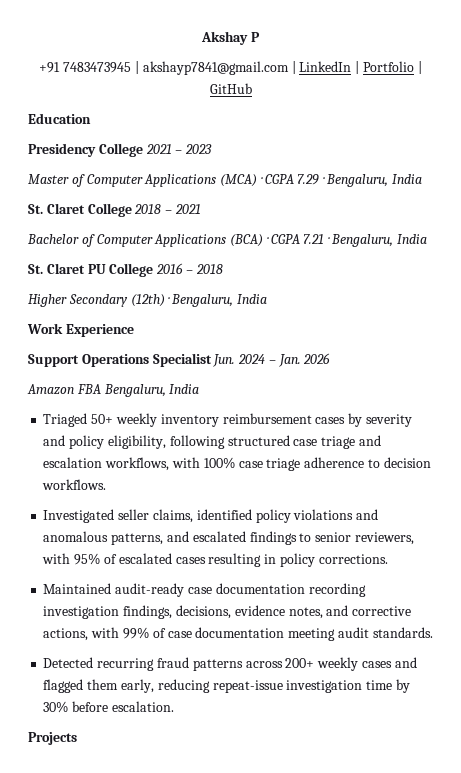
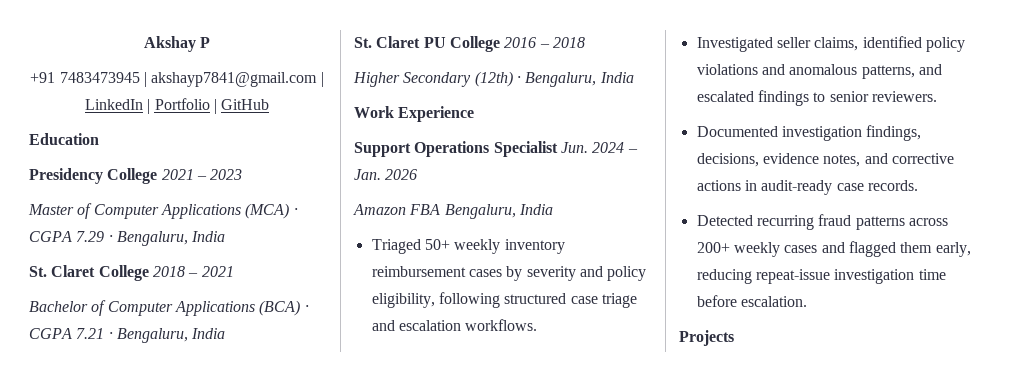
[105,457,431,471] workflows, with 100% case triage adherence to decision -> (461, 325) none
[354,532,414,545] [42,553,388,567] [43,583,366,597] reviewers, with 95% of escalated cases resulting in policy corrections. // Maintained audit-ready case documentation recording -> [871,91,937,102] [696,126,778,137] reviewers. // Documented
[43,627,433,641] actions, with 99% of case documentation meeting audit standards. -> [696,180,918,195] actions in audit-ready case records.
[395,679,410,693] [43,701,69,713] by 30% -> (946, 274) none

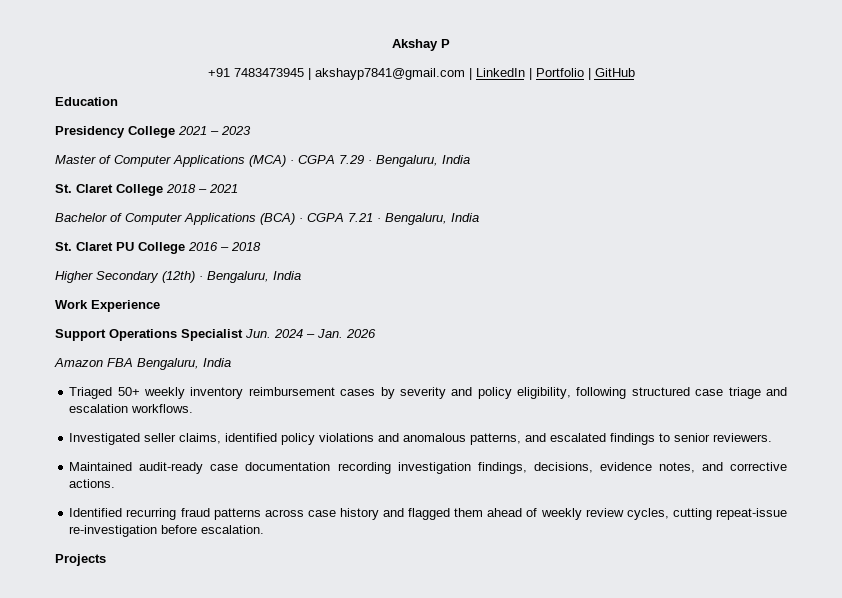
[696,126,778,137] Documented -> [69,462,391,474] Maintained audit-ready case documentation recording
[696,180,918,195] [696,214,948,230] [696,241,971,257] [696,269,946,284] actions in audit-ready case records. // Detected recurring fraud patterns across 200+ weekly cases and flagged them early, reducing repeat-issue investigation time -> [69,479,116,488] [69,508,787,520] [69,525,158,537] actions. // Identified recurring fraud patterns across case history and flagged them ahead of weekly review cycles, cutting repeat-issue re-investigation

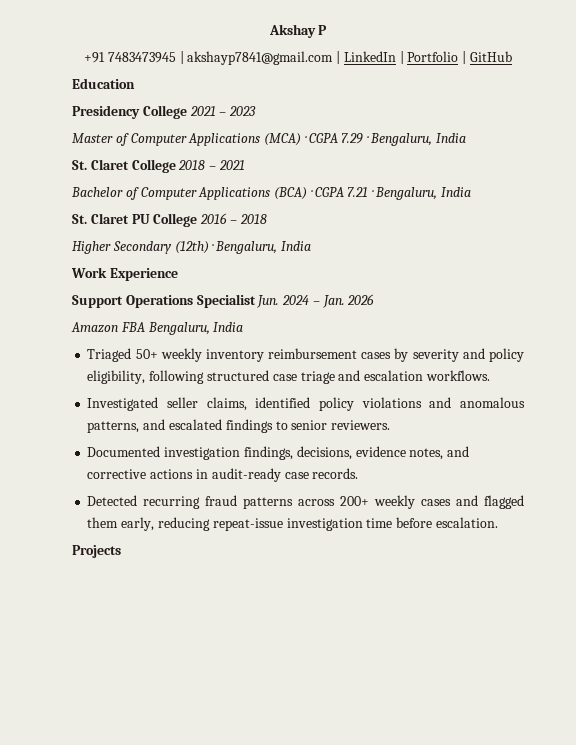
[69,462,391,474] Maintained audit-ready case documentation recording -> [87,446,161,457] Documented
[69,479,116,488] [69,508,787,520] [69,525,158,537] actions. // Identified recurring fraud patterns across case history and flagged them ahead of weekly review cycles, cutting repeat-issue re-investigation -> [150,468,359,482] [87,495,525,509] [87,517,393,531] actions in audit-ready case records. // Detected recurring fraud patterns across 200+ weekly cases and flagged them early, reducing repeat-issue investigation time

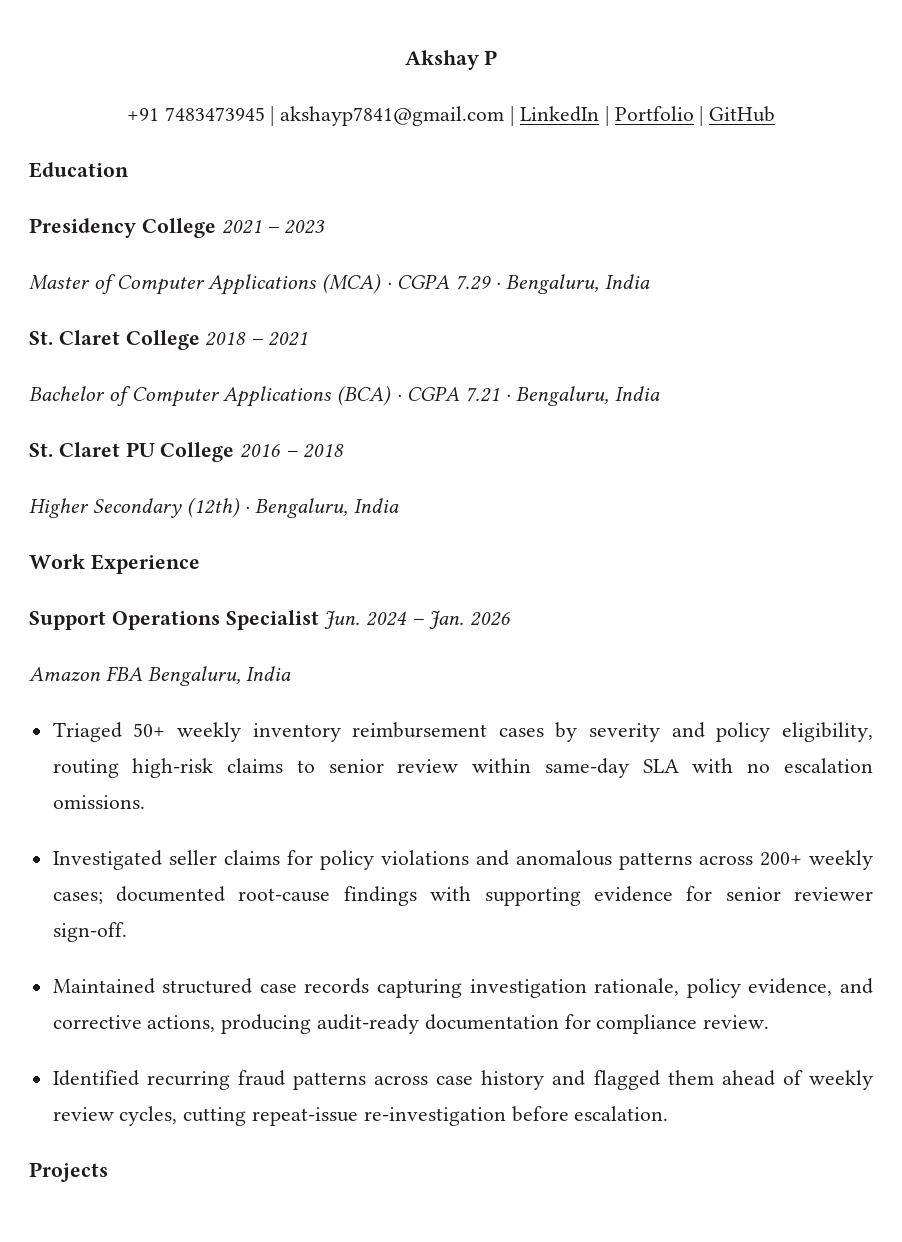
[149,370,490,384] following structured case triage and escalation workflows. -> [52,758,873,778] [52,795,145,809] routing high-risk claims to senior review within same-day SLA with no escalation omissions.
[206,397,311,411] claims, identified -> [223,850,313,865] claims for
[87,419,391,433] [87,446,470,460] [87,468,359,482] [87,495,525,509] [87,517,393,531] patterns, and escalated findings to senior reviewers. // Documented investigation findings, decisions, evidence notes, and corrective actions in audit-ready case records. // Detected recurring fraud patterns across 200+ weekly cases and flagged them early, reducing repeat-issue investigation time -> [618,850,873,870] [52,886,874,906] [52,922,127,942] [52,978,873,998] [52,1014,770,1034] [52,1070,873,1090] [52,1106,506,1126] patterns across 200+ weekly cases; documented root-cause findings with supporting evidence for senior reviewer sign-off. // Maintained structured case records capturing investigation rationale, policy evidence, and corrective actions, producing audit-ready documentation for compliance review. // Identified recurring fraud patterns across case history and flagged them ahead of weekly review cycles, cutting repeat-issue re-investigation

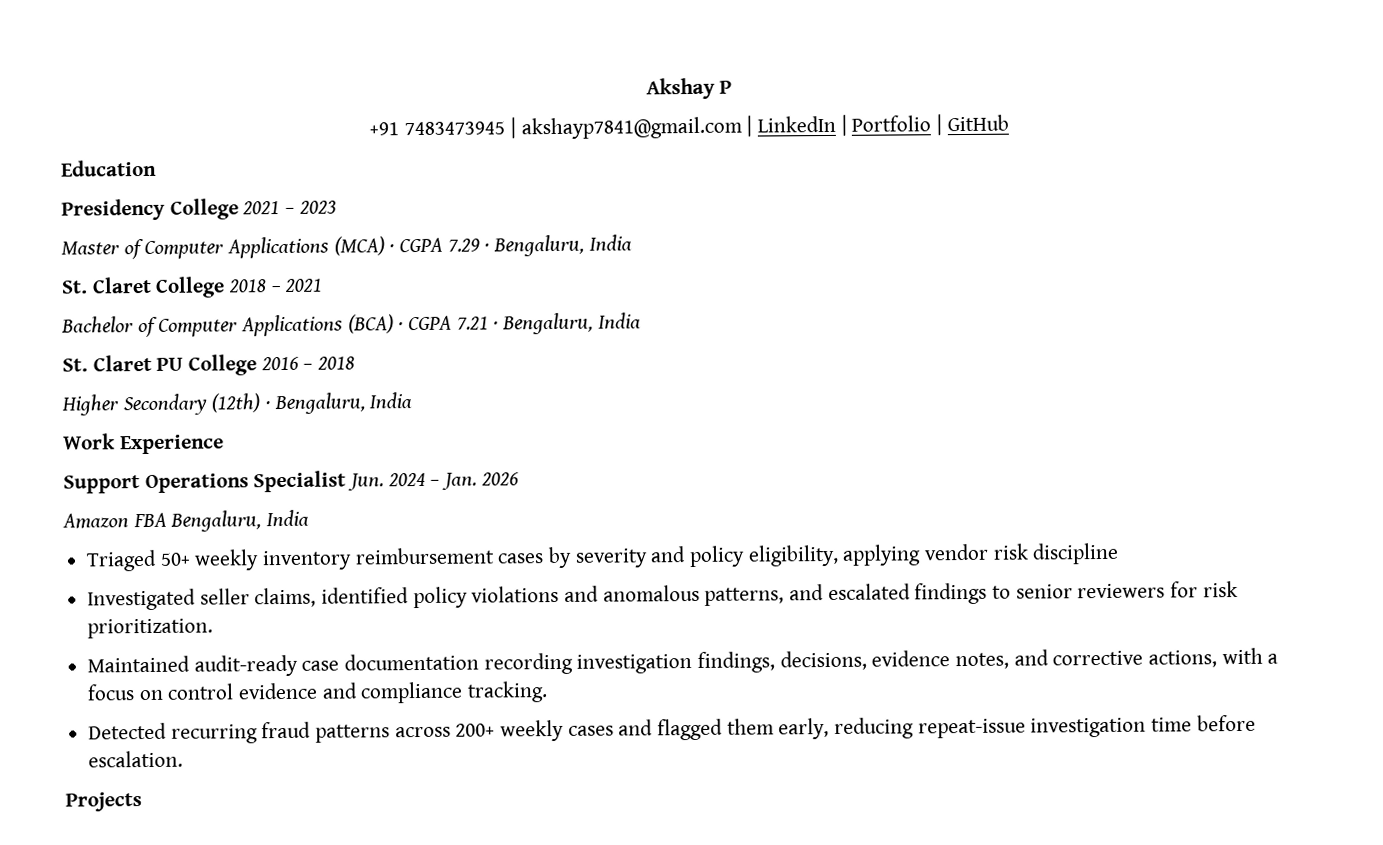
[52,758,873,778] [52,795,145,809] routing high-risk claims to senior review within same-day SLA with no escalation omissions. -> [842,542,1120,566] applying vendor risk discipline
[223,850,313,865] claims for -> [254,587,410,608] claims, identified
[618,850,873,870] [52,886,874,906] [52,922,127,942] [52,978,873,998] [52,1014,770,1034] [52,1070,873,1090] [52,1106,506,1126] patterns across 200+ weekly cases; documented root-cause findings with supporting evidence for senior reviewer sign-off. // Maintained structured case records capturing investigation rationale, policy evidence, and corrective actions, producing audit-ready documentation for compliance review. // Identified recurring fraud patterns across case history and flagged them ahead of weekly review cycles, cutting repeat-issue re-investigation -> [704,581,1238,606] [87,618,214,639] [87,647,1279,677] [87,681,549,704] [88,717,1193,744] patterns, and escalated findings to senior reviewers for risk prioritization. // Maintained audit-ready case documentation recording investigation findings, decisions, evidence notes, and corrective actions, with a focus on control evidence and compliance tracking. // Detected recurring fraud patterns across 200+ weekly cases and flagged them early, reducing repeat-issue investigation time

